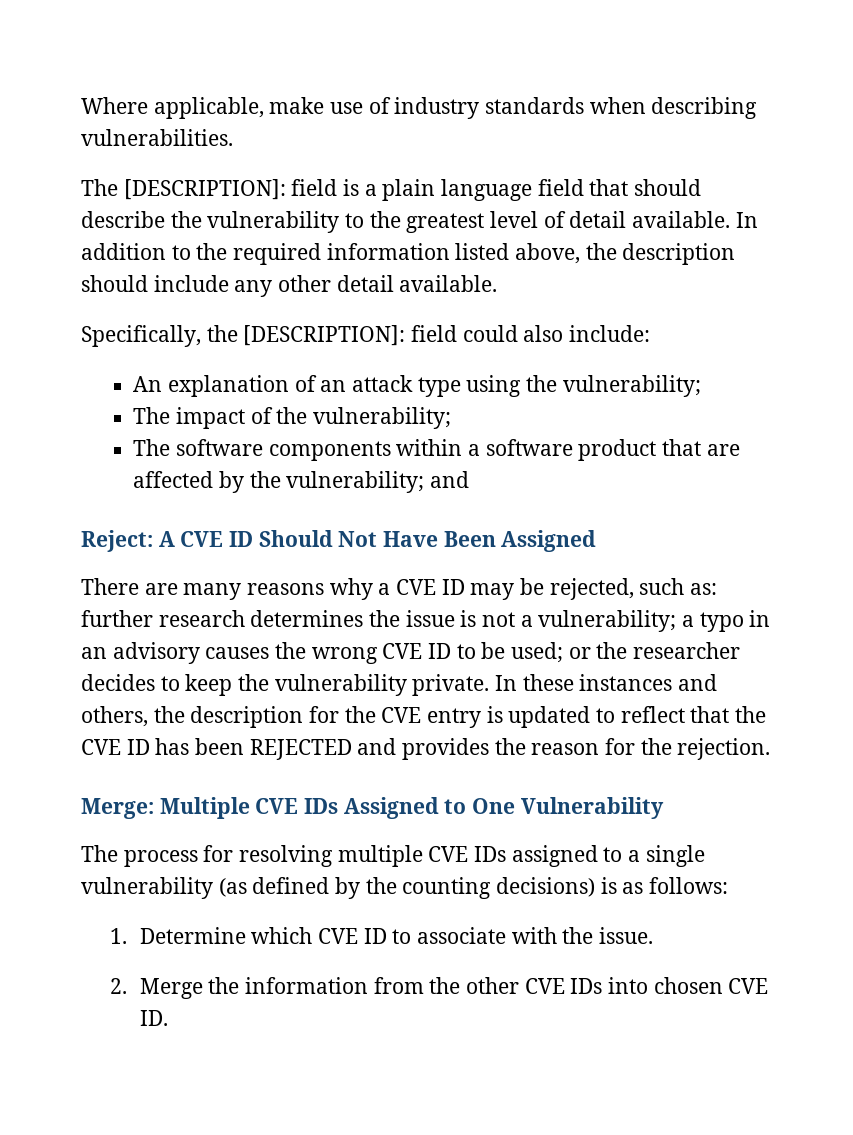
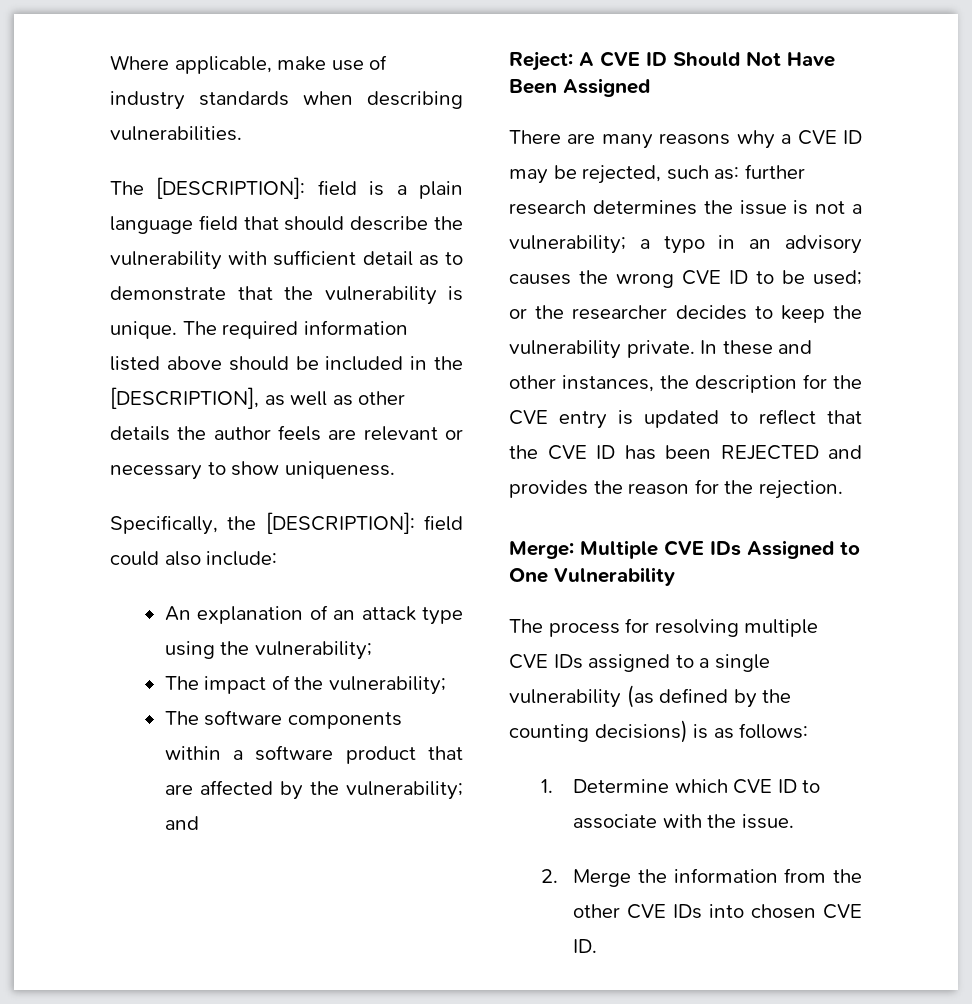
[345,211,758,233] [81,243,736,265] [81,275,498,297] to the greatest level of detail available. In addition to the required information listed above, the description should include any other detail available. -> [228,250,463,266] [110,286,463,305] [110,320,408,339] [110,356,463,371] [110,387,406,409] [110,425,464,441] [110,461,395,480] with sufficient detail as to demonstrate that the vulnerability is unique. The required information listed above should be included in the [DESCRIPTION], as well as other details the author feels are relevant or necessary to show uniqueness.
[579,674,718,691] [81,706,148,727] instances and others, -> [778,340,813,354] [509,375,654,392] and other instances,

